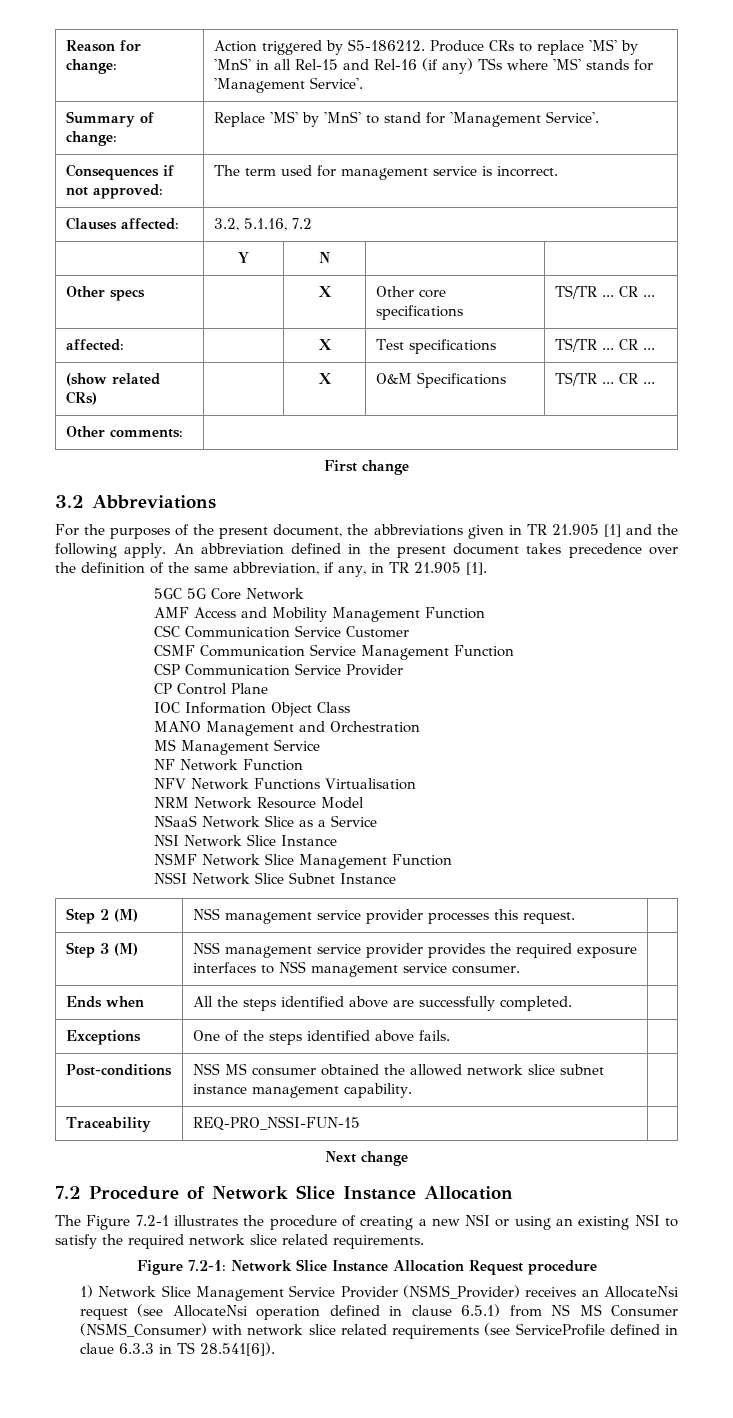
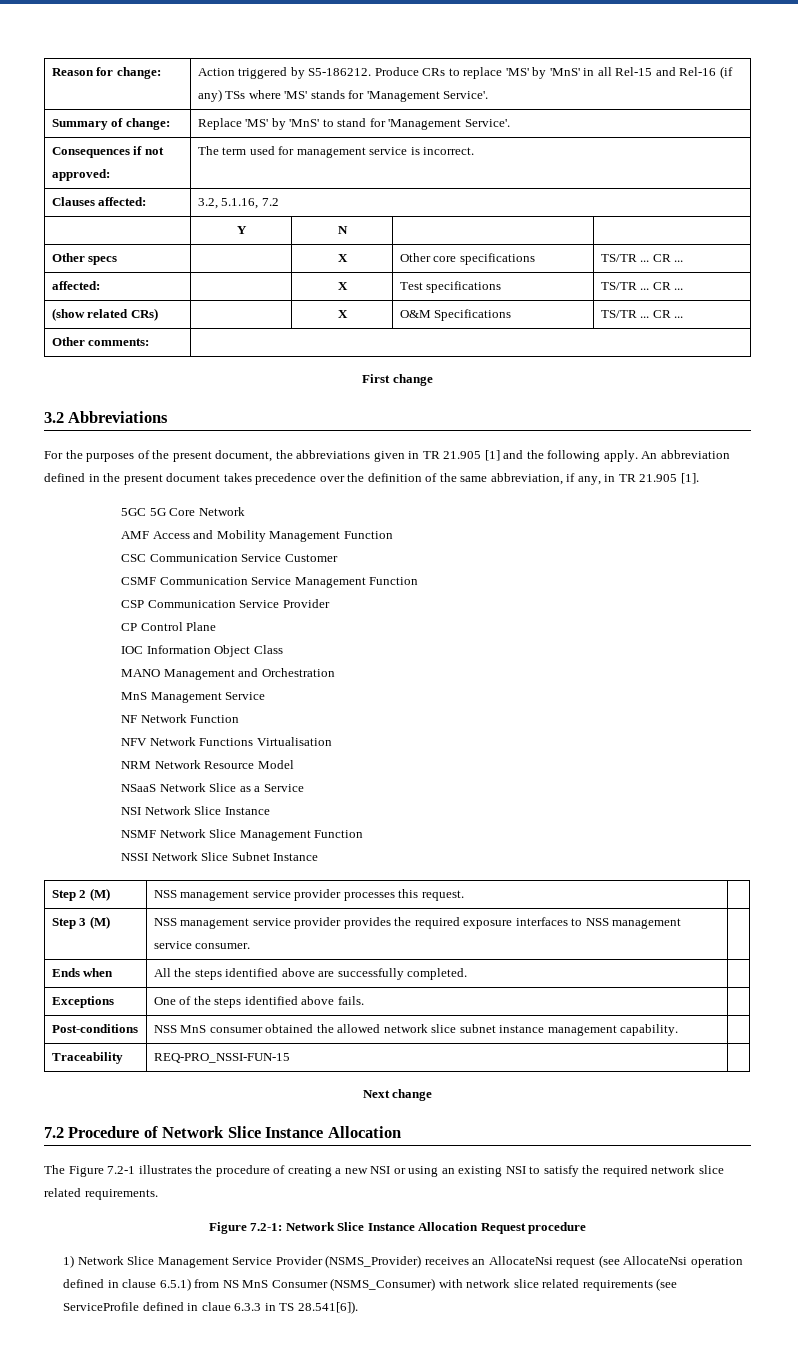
[154,739,177,751] MS -> [121,692,148,700] MnS
[224,1063,247,1075] MS -> [180,1025,207,1033] MnS
[579,1304,602,1316] MS -> [242,1280,269,1288] MnS

